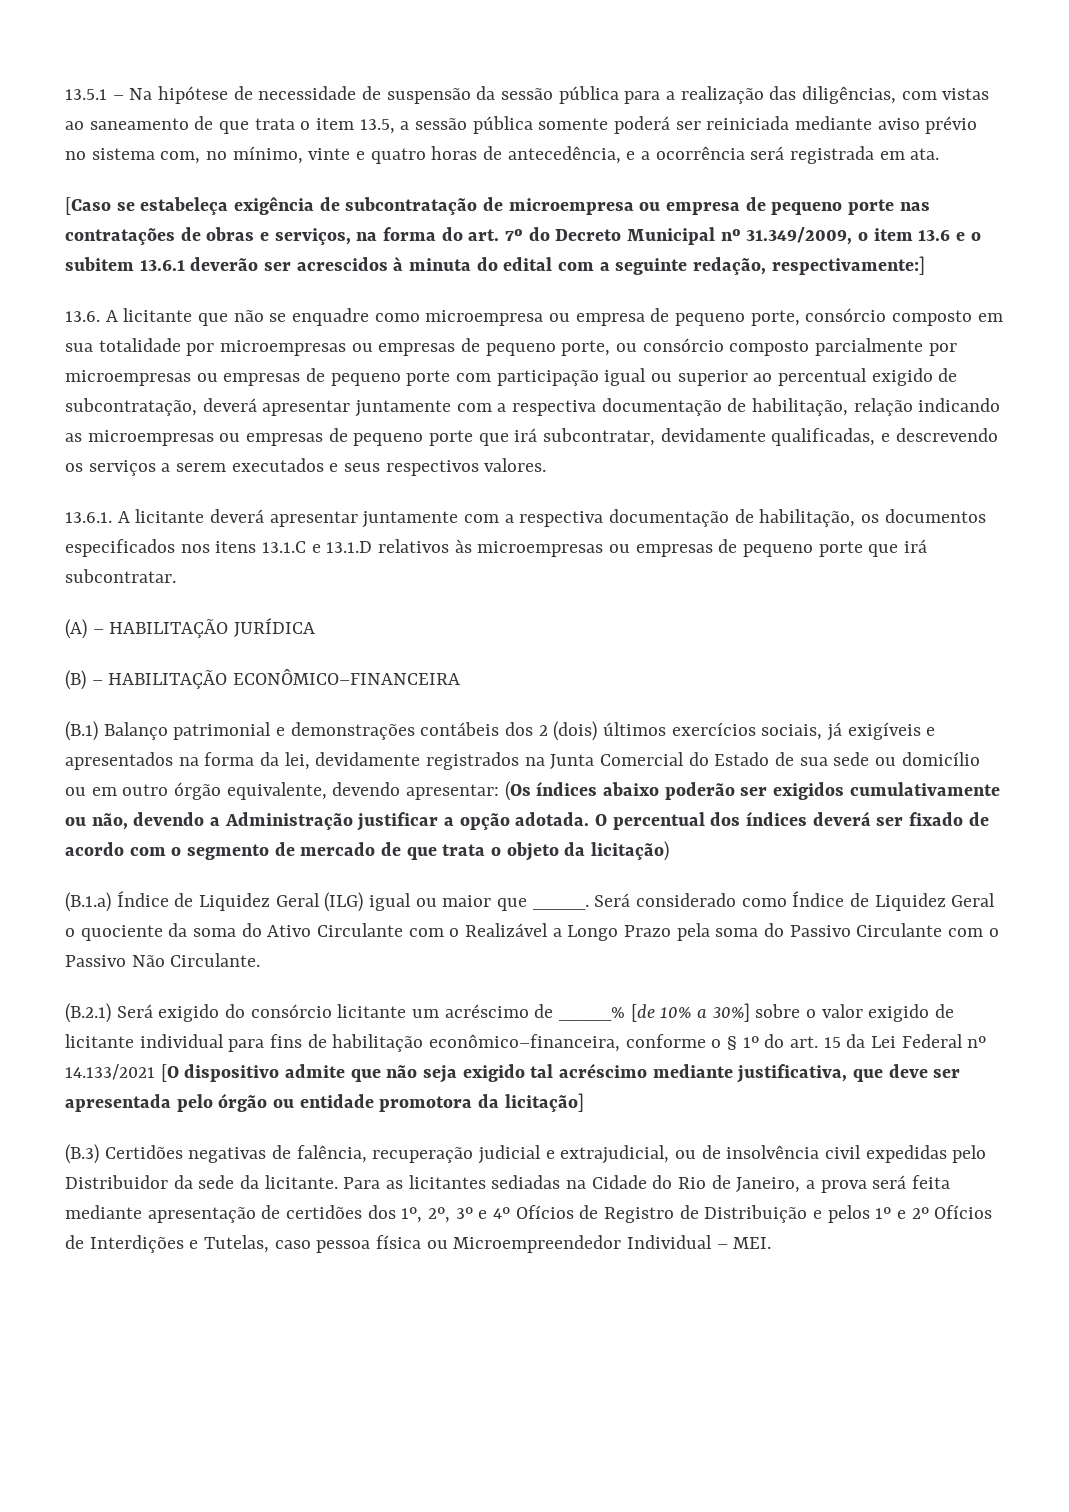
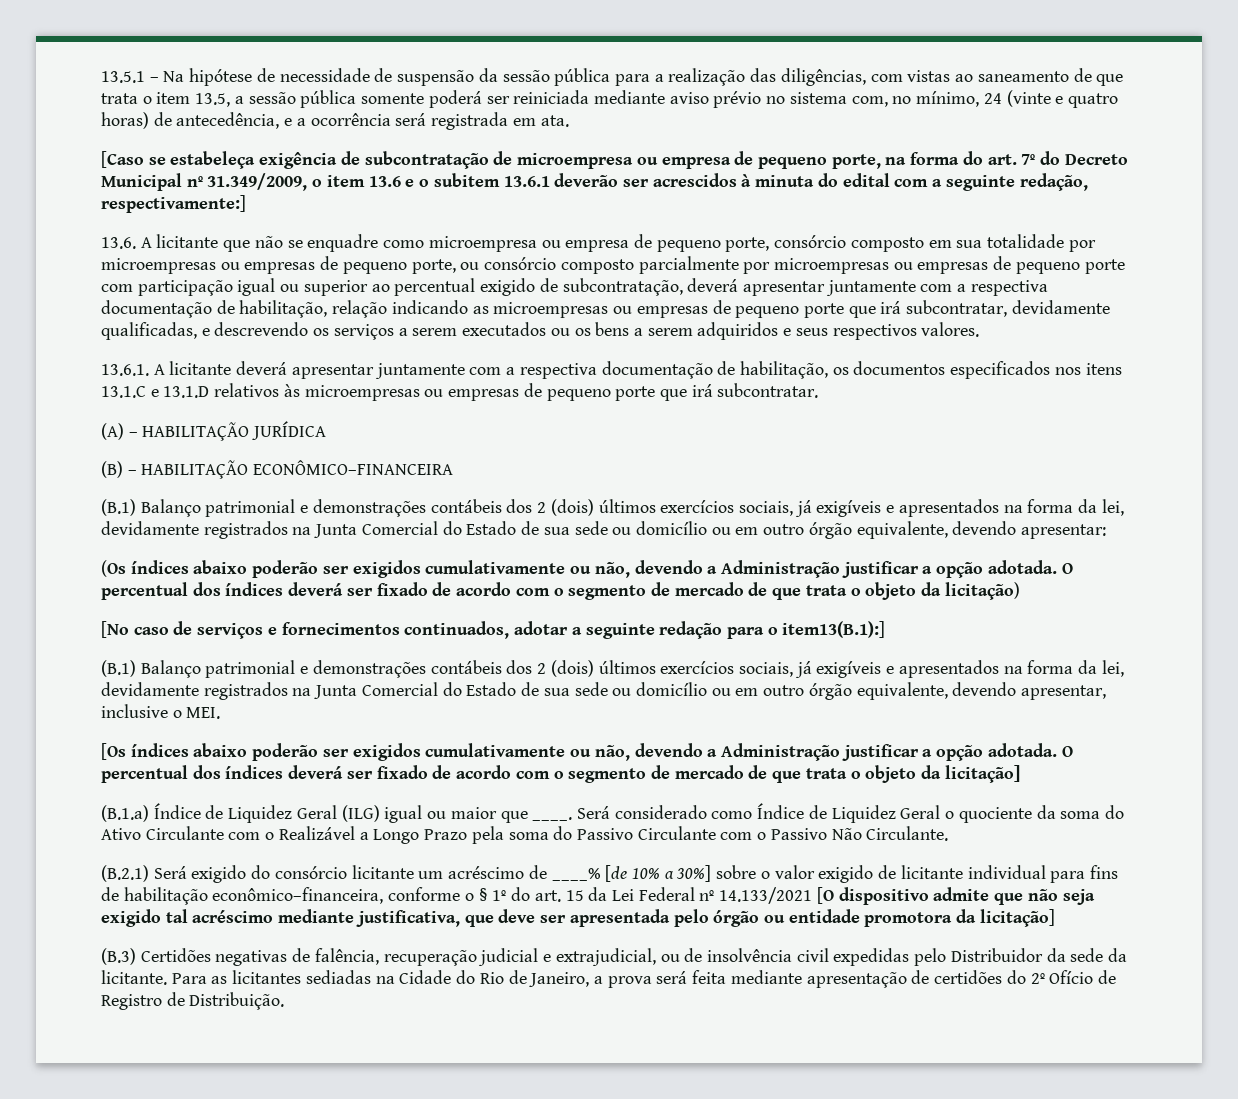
[308,148,351,160] vinte -> [983,90,1051,107] 24 (vinte
[431,146,478,160] horas -> [101,112,149,129] horas)
[848,199,930,215] [65,227,351,245] porte nas contratações de obras e serviços, -> [831,154,881,169] porte,
(324, 465) none -> [550,322,779,340] ou os bens a serem adquiridos
(500, 792) none -> (1107, 531) //
(670, 851) none -> [101,621,886,639] [101,660,1124,678] [101,682,1107,700] [101,704,221,719] [101,743,1073,761] [101,765,1020,783] // [No caso de serviços e fornecimentos continuados, adotar a seguinte redação para o item13(B.1):] // (B.1) Balanço patrimonial e demonstrações contábeis dos 2 (dois) últimos exercícios sociais, já exigíveis e apresentados na forma da lei, devidamente registrados na Junta Comercial do Estado de sua sede ou domicílio ou em outro órgão equivalente, devendo apresentar, inclusive o MEI. // [Os índices abaixo poderão ser exigidos cumulativamente ou não, devendo a Administração justificar a opção adotada. O percentual dos índices deverá ser fixado de acordo com o segmento de mercado de que trata o objeto da licitação]
[367,1205,993,1223] [65,1235,772,1253] dos 1º, 2º, 3º e 4º Ofícios de Registro de Distribuição e pelos 1º e 2º Ofícios de Interdições e Tutelas, caso pessoa física ou Microempreendedor Individual – MEI. -> [1006,970,1116,984] [101,992,285,1010] do 2º Ofício de Registro de Distribuição.

